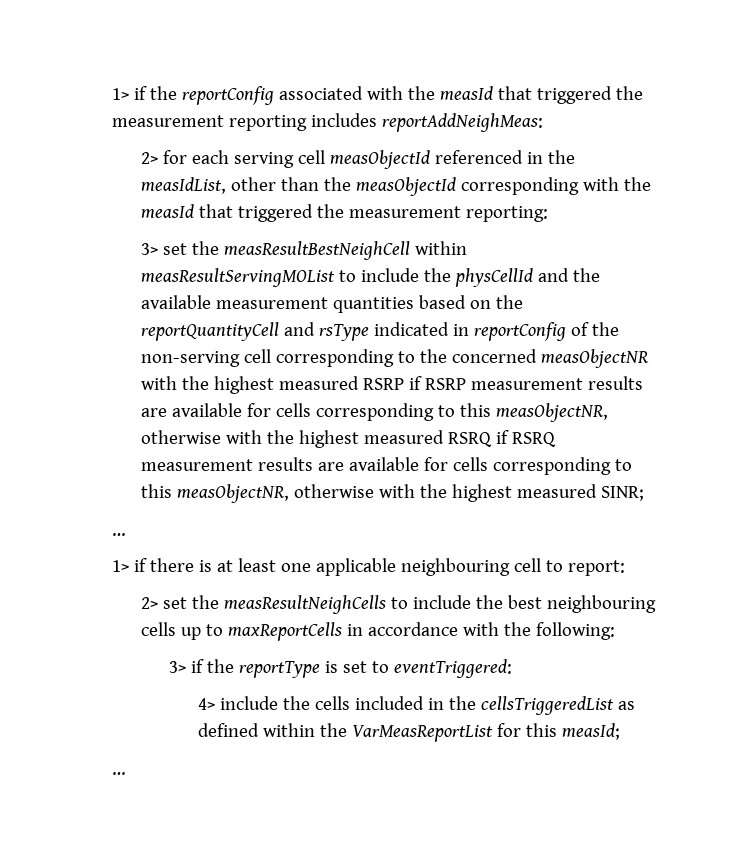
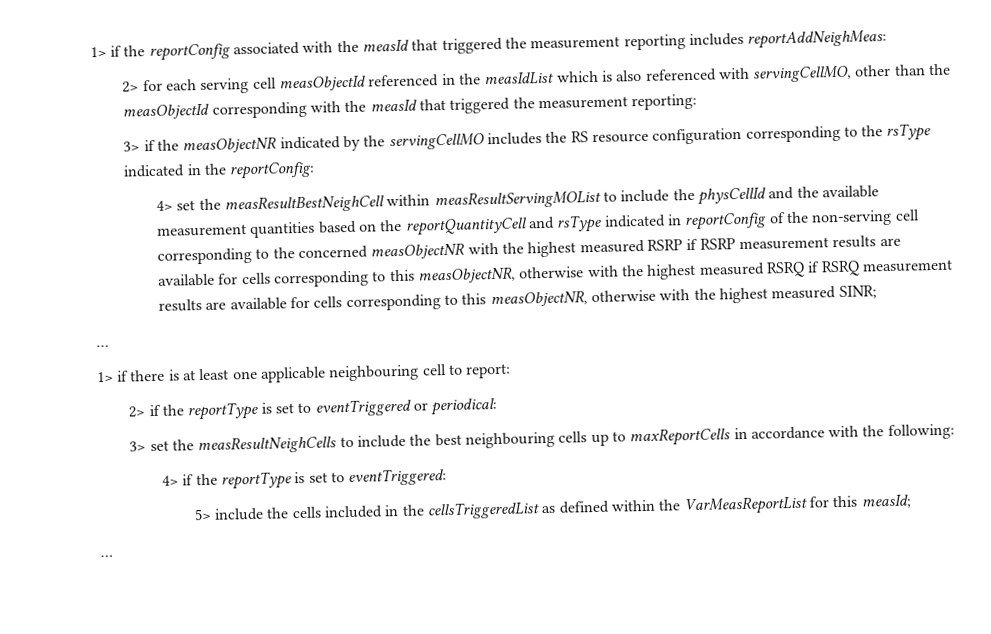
[140,177,226,194] measIdList, -> [484,65,853,86] measIdList which is also referenced with servingCellMO,
(158, 249) none -> [143,123,932,154] [123,161,316,180] [156,200,174,211] if the measObjectNR indicated by the servingCellMO includes the RS resource configuration corresponding to the rsType indicated in the reportConfig: // 4>
(158, 603) none -> [148,397,498,421] [129,441,147,452] if the reportType is set to eventTriggered or periodical: // 3>
[169,661,187,673] 3> -> [162,475,180,486] 4>
[198,698,216,710] 4> -> [193,508,212,521] 5>

